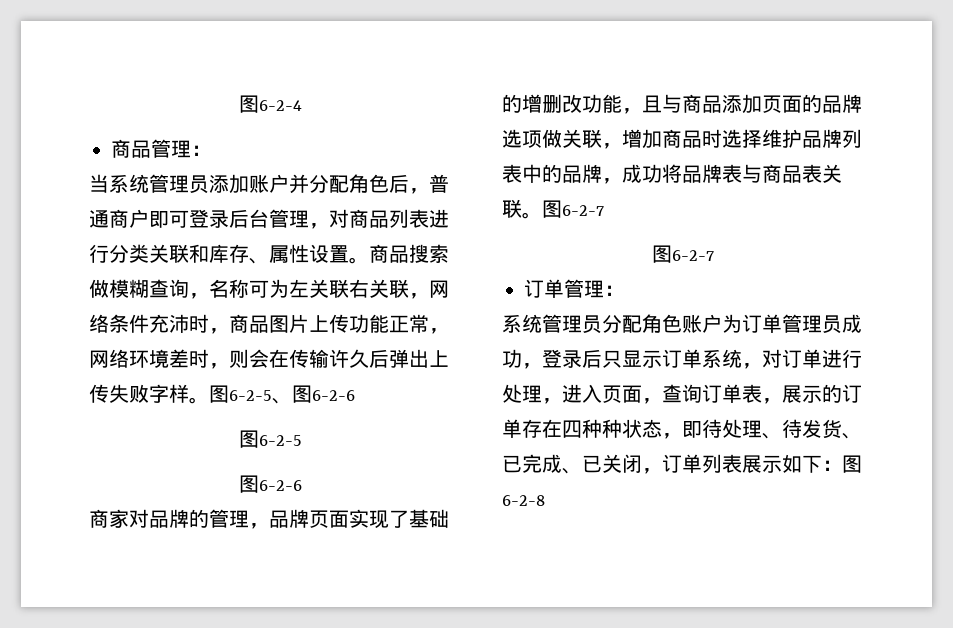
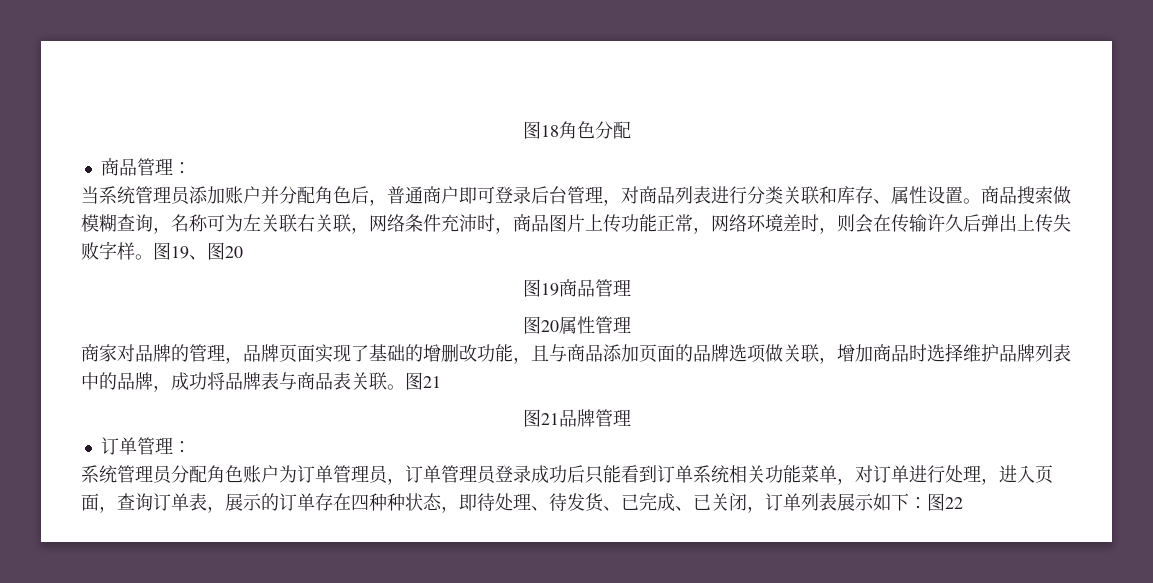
[238,95,302,113] 图6-2-4 -> [522,121,631,139] 图18角色分配
[229,385,355,404] [238,430,302,448] [238,475,302,493] 6-2-5、图6-2-6 // 图6-2-5 // 图6-2-6 -> [171,242,243,260] [522,279,631,297] [522,316,631,334] 19、图20 // 图19商品管理 // 图20属性管理
[562,205,604,216] [652,245,714,263] 6-2-7 // 图6-2-7 -> [423,376,441,388] [522,409,631,427] 21 // 图21品牌管理
[842,314,862,333] [502,349,742,369] 成功，登录后只显示订单系统 -> [387,465,837,485] ，订单管理员登录成功后只能看到订单系统相关功能菜单
[502,495,545,506] 6-2-8 -> [945,497,963,509] 22

